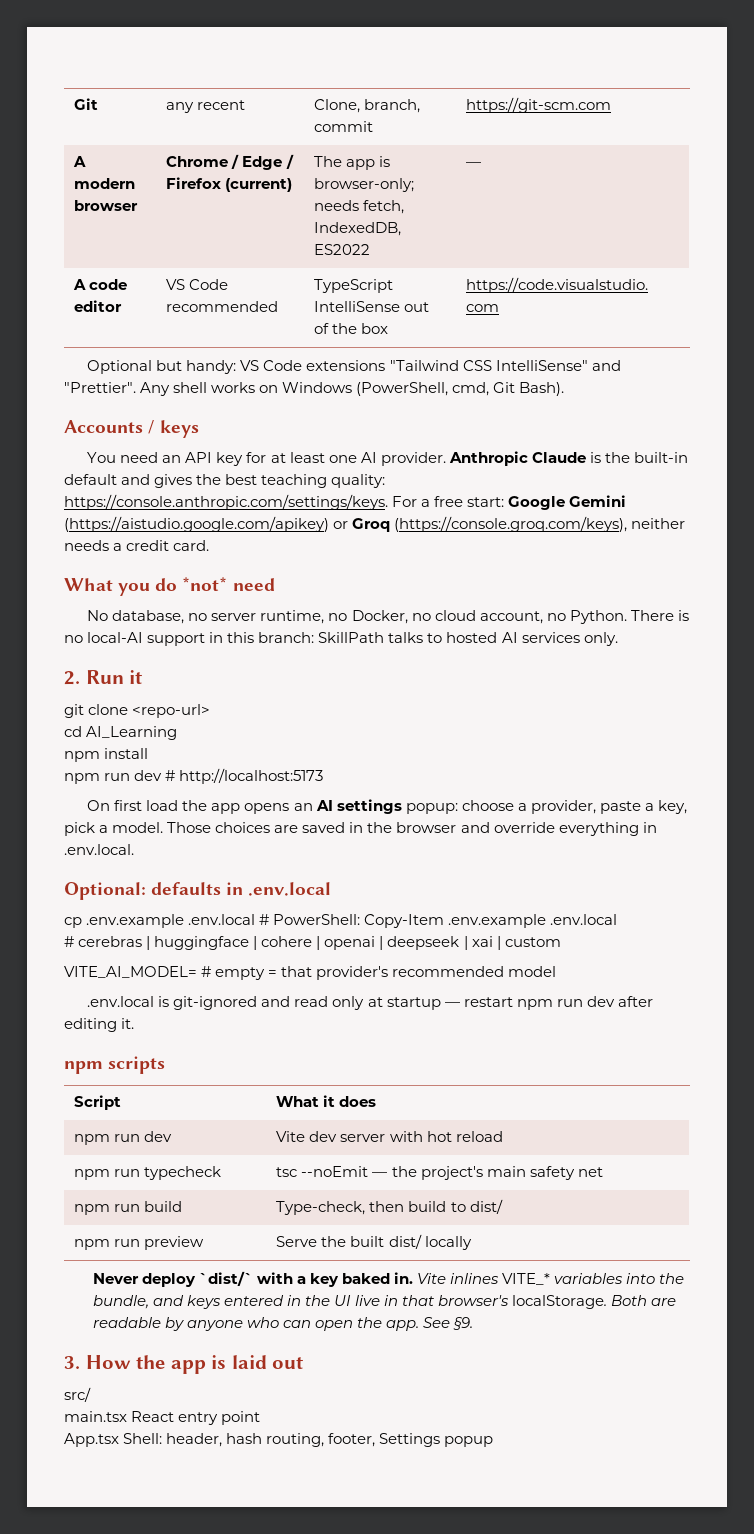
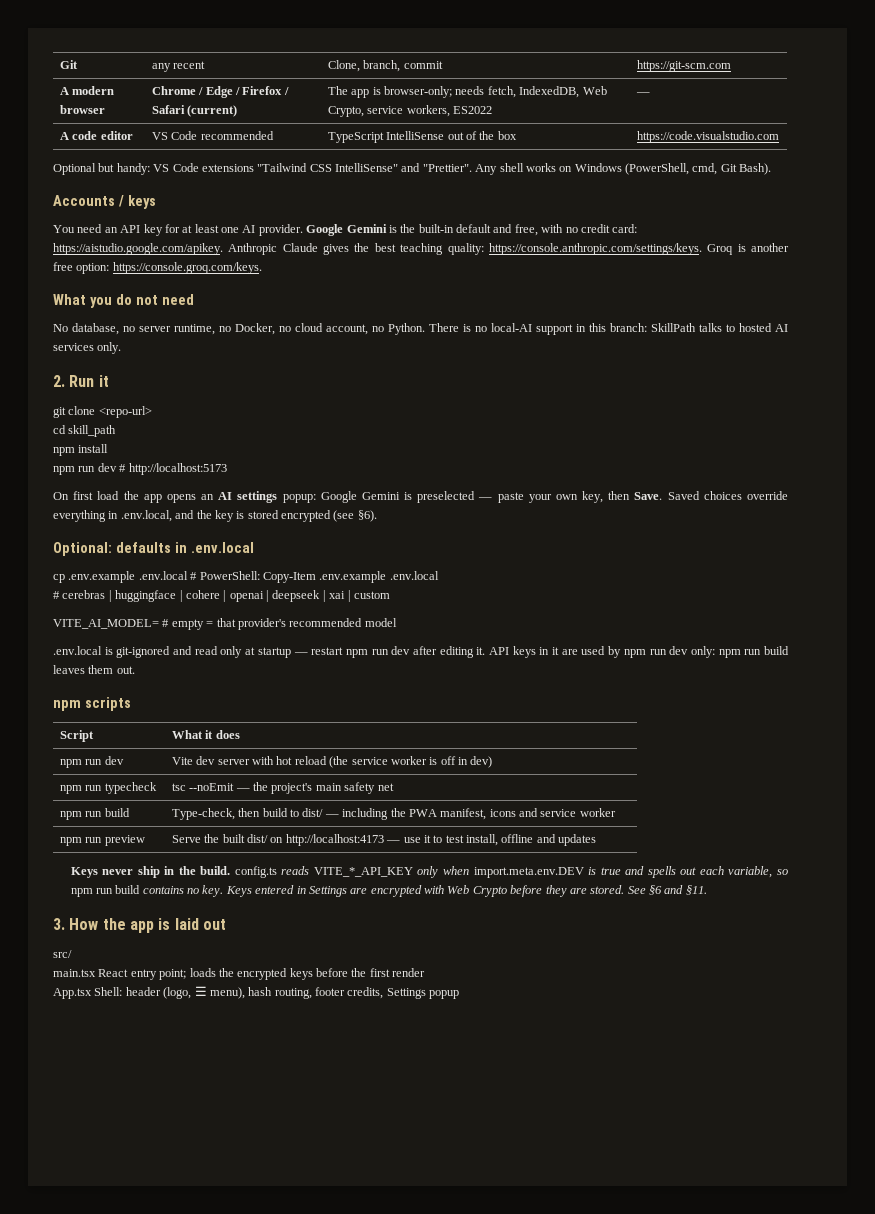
(222, 183) none -> [283,87,289,95] [151,105,185,114] / Safari
(402, 229) none -> [582,86,607,95] [327,105,450,117] Web Crypto, service workers,
[448,451,586,466] Anthropic Claude -> [306,224,387,236] Google Gemini
(151, 479) none -> [514,224,638,236] [53,243,318,255] free, with no credit card: https://aistudio.google.com/apikey. Anthropic Claude
[392,495,627,510] [64,516,686,532] [64,540,210,551] For a free start: Google Gemini (https://aistudio.google.com/apikey) or Groq (https://console.groq.com/keys), neither needs a credit card. -> [707,243,790,255] [53,262,262,274] Groq is another free option: https://console.groq.com/keys.
[182,577,228,591] *not* -> [135,295,158,305] not
[86,726,178,740] AI_Learning -> [68,425,117,437] skill_path
[461,800,687,814] [64,822,657,836] [64,844,134,855] choose a provider, paste a key, pick a model. Those choices are saved in the browser and override everything in .env.local. -> [320,491,788,503] [53,510,377,522] Google Gemini is preselected — paste your own key, then Save. Saved choices override everything in .env.local, and the key is stored encrypted (see §6).
(135, 1023) none -> [489,646,790,658] [53,665,135,674] API keys in it are used by npm run dev only: npm run build leaves them out.
(503, 1136) none -> [329,756,493,768] (the service worker is off in dev)
(503, 1206) none -> [324,808,616,820] — including the PWA manifest, icons and service worker
[424,1236,472,1250] [92,1271,685,1287] [92,1295,677,1309] [92,1317,474,1331] locally // Never deploy `dist/` with a key baked in. Vite inlines VITE_* variables into the bundle, and keys entered in the UI live in that browser's localStorage. Both are readable by anyone who can open the app. See §9. -> [270,834,597,846] [70,866,788,878] [70,885,707,897] on http://localhost:4173 — use it to test install, offline and updates // Keys never ship in the build. config.ts reads VITE_*_API_KEY only when import.meta.env.DEV is true and spells out each variable, so npm run build contains no key. Keys entered in Settings are encrypted with Web Crypto before they are stored. See §6 and §11.
[221,1411,261,1425] [64,1433,376,1447] point // App.tsx Shell: header, hash routing, footer, -> [159,968,426,980] [53,986,384,999] point; loads the encrypted keys before the first render // App.tsx Shell: header (logo, ☰ menu), hash routing, footer credits,

